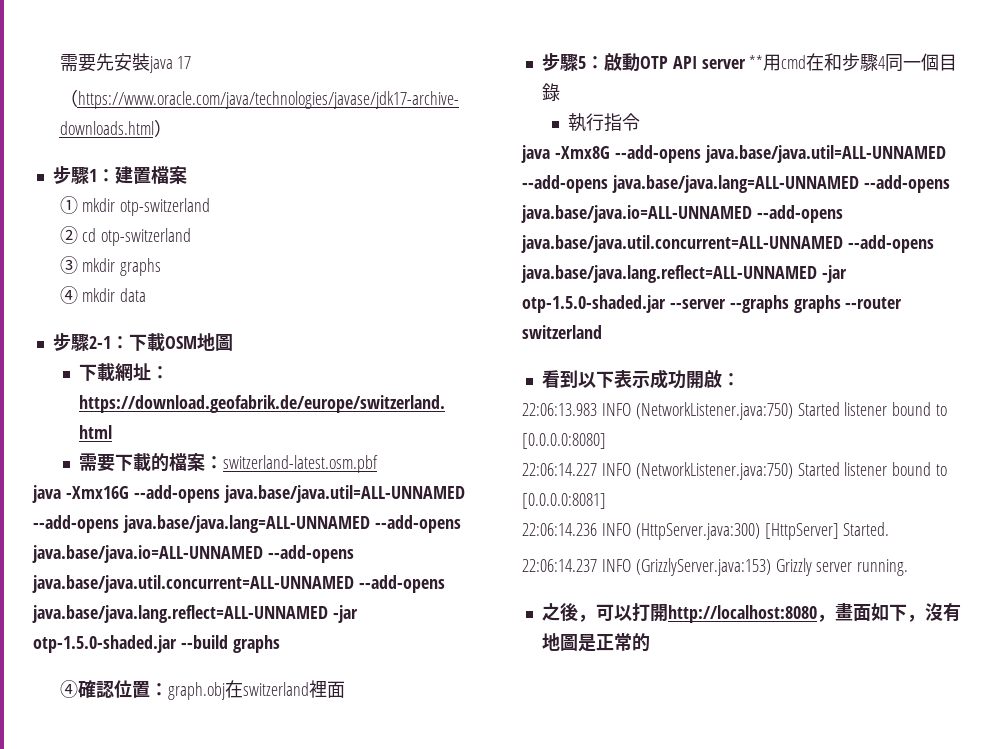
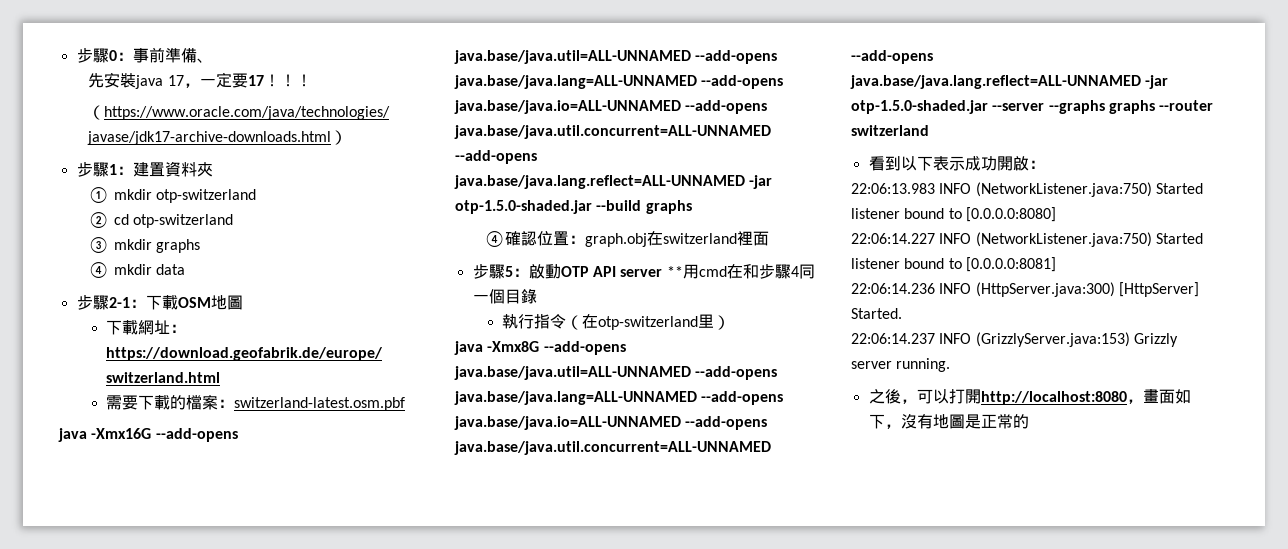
[59,54,96,72] 需要 -> [76,47,213,63] 步驟0：事前準備、 //
(192, 62) none -> [183,72,312,88] ，一定要17！！！
[150,166,187,184] 檔案 -> [164,161,213,177] 資料夾
(641, 122) none -> [565,314,730,330] （在otp-switzerland里）

